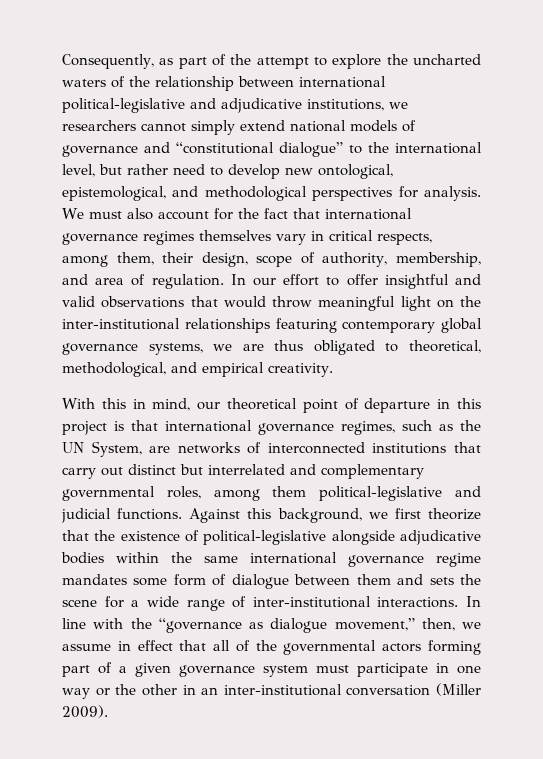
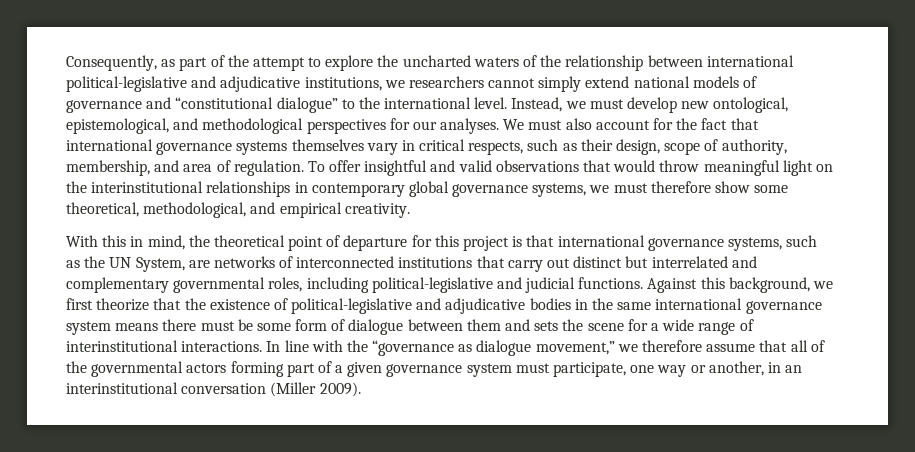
[62,164,223,177] level, but rather need to -> [474,97,624,112] level. Instead, we must
[424,186,481,201] analysis. -> [412,118,500,134] our analyses.
[143,231,194,245] regimes -> [236,141,288,155] systems
[62,252,154,267] among them, -> [527,139,577,151] such as
[230,274,340,286] In our effort to -> [307,161,325,172] To
[62,318,337,333] inter-institutional relationships featuring -> [91,181,308,197] interinstitutional relationships in
[242,340,399,355] are thus obligated to -> [613,181,789,193] must therefore show some
[197,402,221,410] our -> [188,235,210,247] the
[437,399,451,409] in -> [411,235,432,247] for
[341,421,395,435] regimes, -> [727,237,782,251] systems,
[213,486,307,501] among them -> [306,277,369,293] including
[331,530,395,545] alongside -> [416,298,442,310] and
[116,552,159,563] within -> [574,299,588,310] in
[436,553,481,567] [62,574,127,585] regime mandates -> [66,319,253,335] system means there must be
[252,596,371,608] inter-institutional -> [66,340,178,352] interinstitutional
[421,618,481,631] [62,640,173,651] then, we assume in effect -> [617,340,756,352] we therefore assume
[357,663,449,677] participate in -> [553,362,627,377] participate,
[115,684,177,696] the other -> [708,361,764,376] another,
[223,684,342,696] inter-institutional -> [66,382,178,394] interinstitutional

